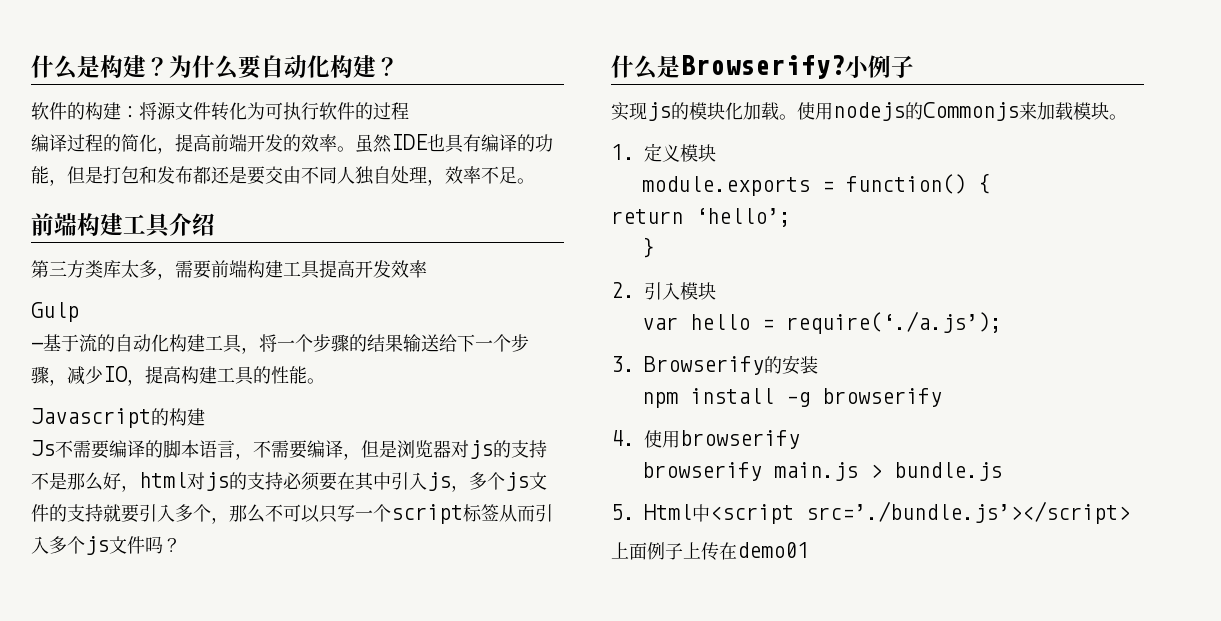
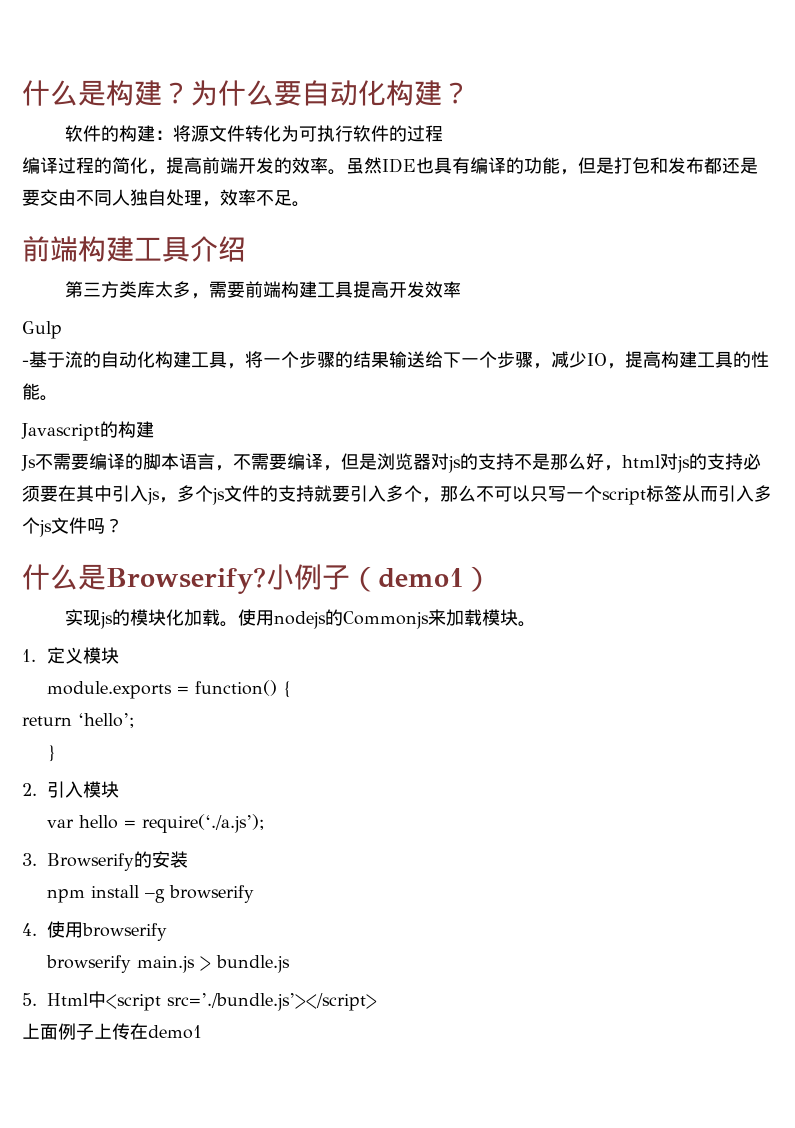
(914, 66) none -> [350,566,492,592] （demo1）
[737,542,809,558] demo01 -> [148,1025,202,1039] demo1

